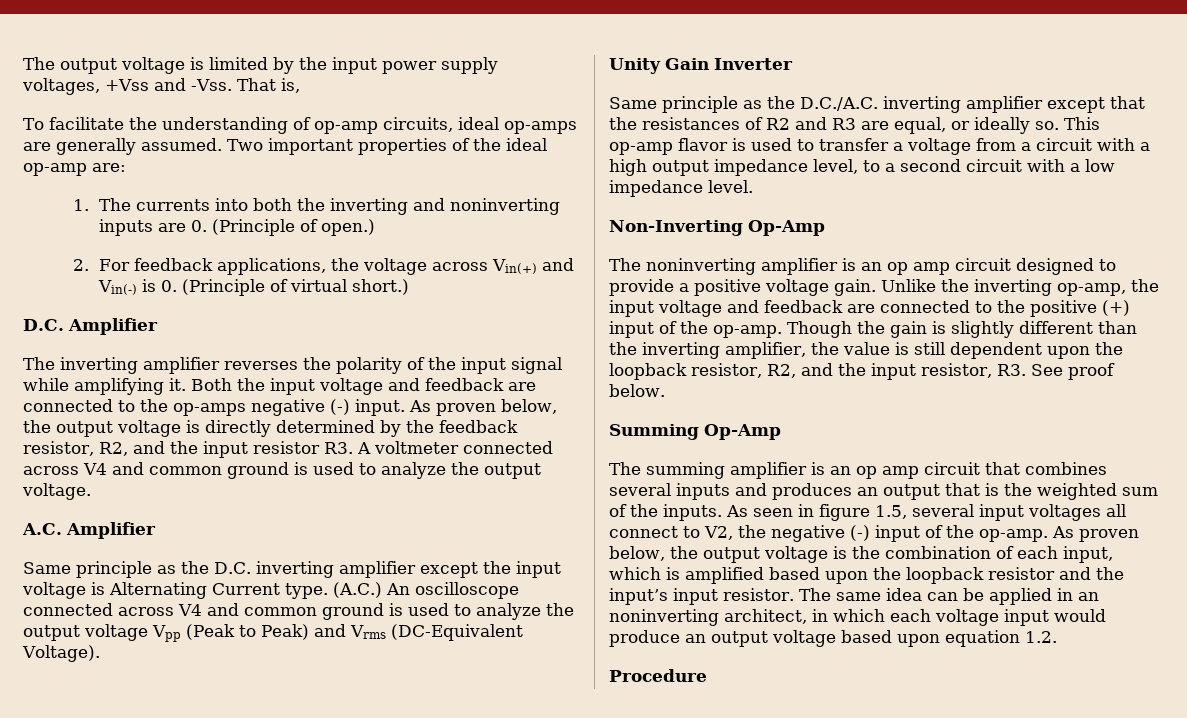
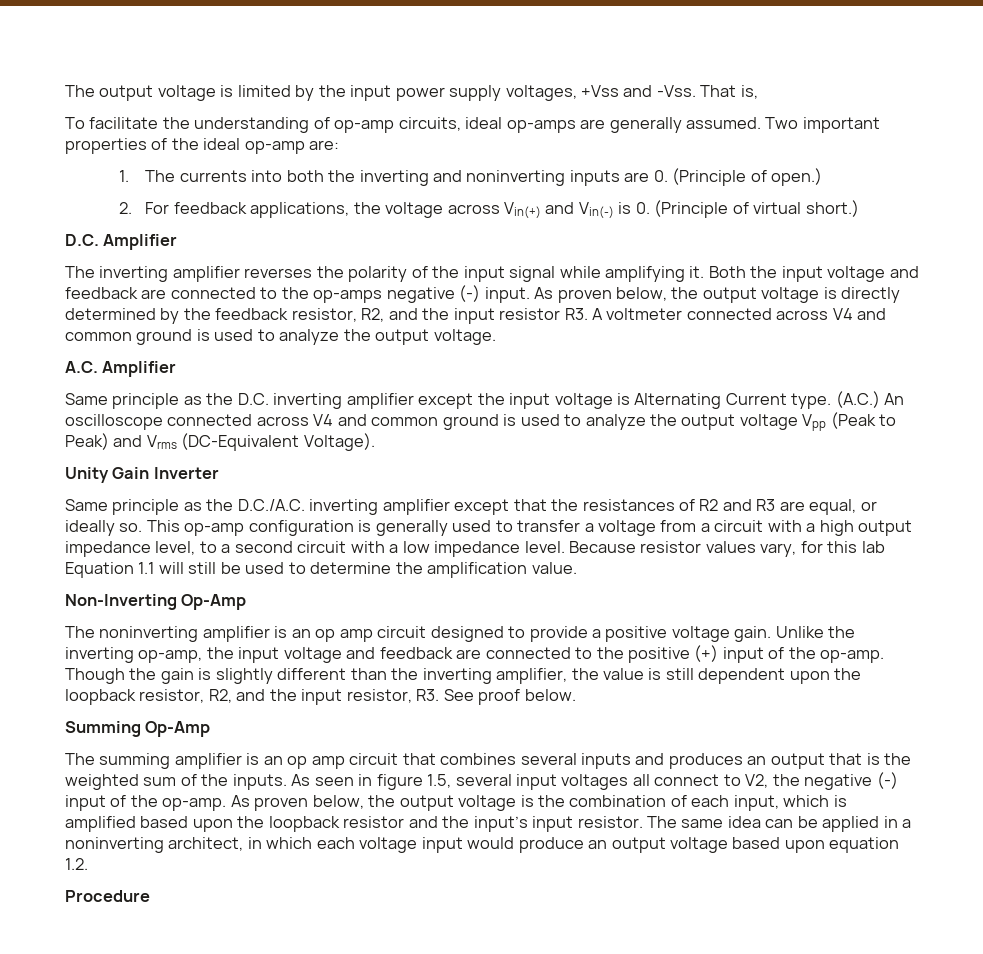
[678,138,746,151] flavor is -> [248,520,448,536] configuration is generally
(753, 186) none -> [569,541,885,557] [65,562,577,578] Because resistor values vary, for this lab Equation 1.1 will still be used to determine the amplification value.
[1077,592,1099,601] an -> [902,819,912,828] a

